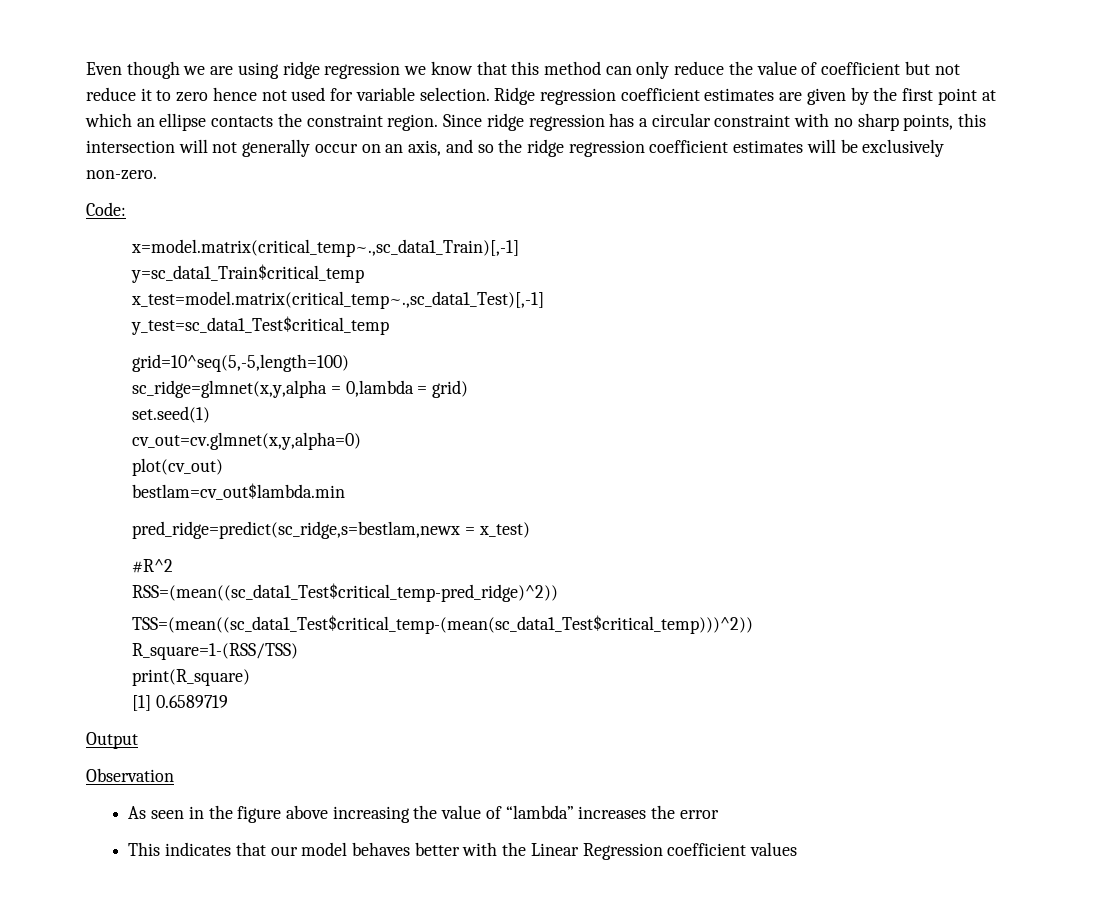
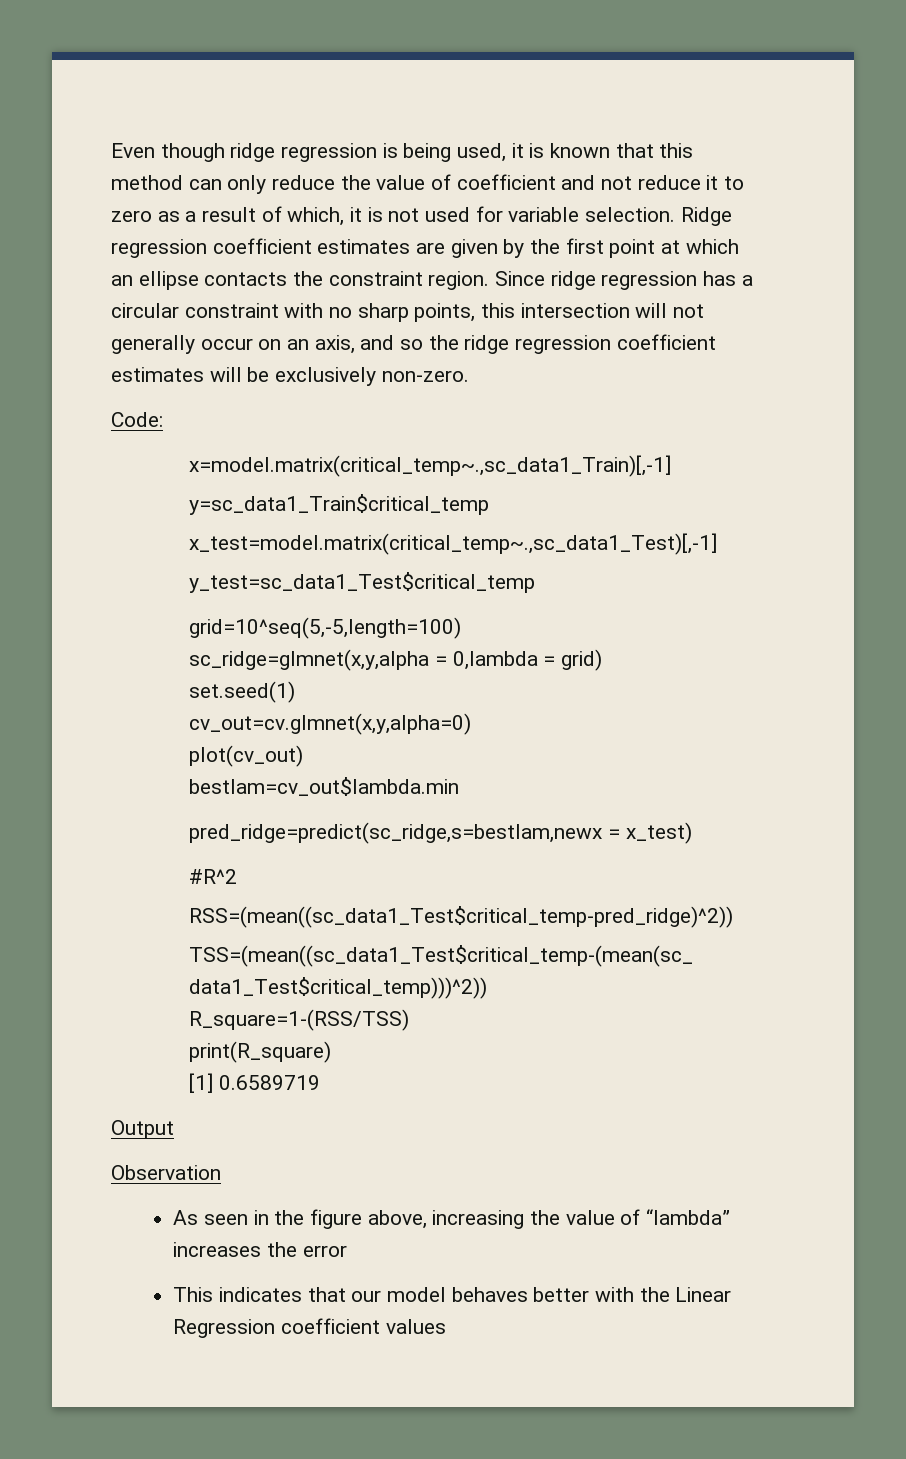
[183,61,473,79] we are using ridge regression we know -> [230,143,611,162] ridge regression is being used, it is known
[904,61,930,75] but -> [561,175,596,190] and
[212,87,257,101] hence -> [157,206,383,226] as a result of which, it is
[285,805,328,819] above -> [367,1210,427,1229] above,

